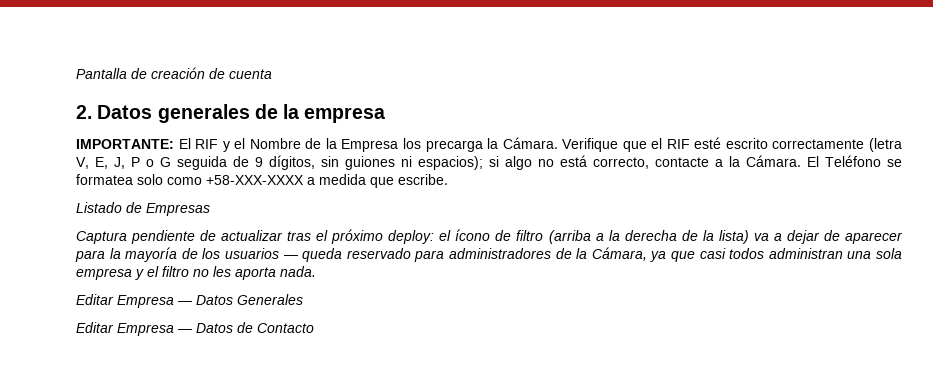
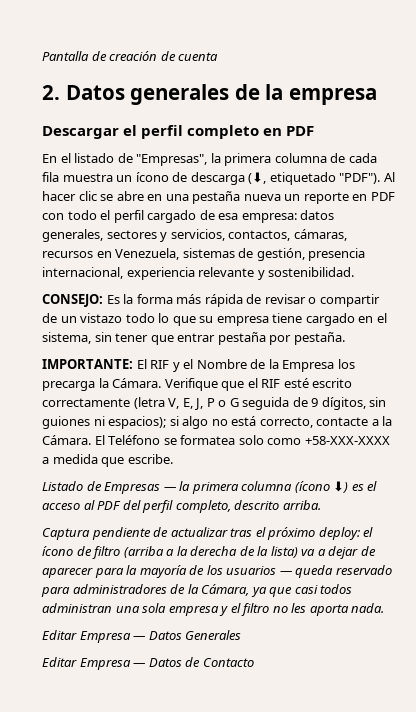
(386, 115) none -> [42,125,315,139] [42,153,377,166] [42,172,395,185] [42,191,395,204] [42,210,335,223] [42,229,347,242] [42,248,366,261] [42,267,355,280] [42,294,380,307] [42,313,387,326] [42,332,345,345] // Descargar el perfil completo en PDF // En el listado de "Empresas", la primera columna de cada fila muestra un ícono de descarga (⬇, etiquetado "PDF"). Al hacer clic se abre en una pestaña nueva un reporte en PDF con todo el perfil cargado de esa empresa: datos generales, sectores y servicios, contactos, cámaras, recursos en Venezuela, sistemas de gestión, presencia internacional, experiencia relevante y sostenibilidad. // CONSEJO: Es la forma más rápida de revisar o compartir de un vistazo todo lo que su empresa tiene cargado en el sistema, sin tener que entrar pestaña por pestaña.
(210, 209) none -> [163,481,378,494] [42,500,321,513] — la primera columna (ícono ⬇) es el acceso al PDF del perfil completo, descrito arriba.

